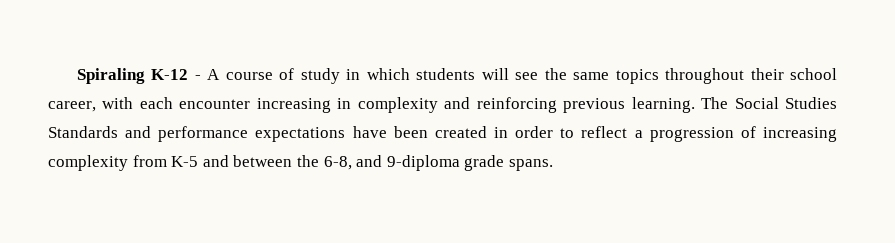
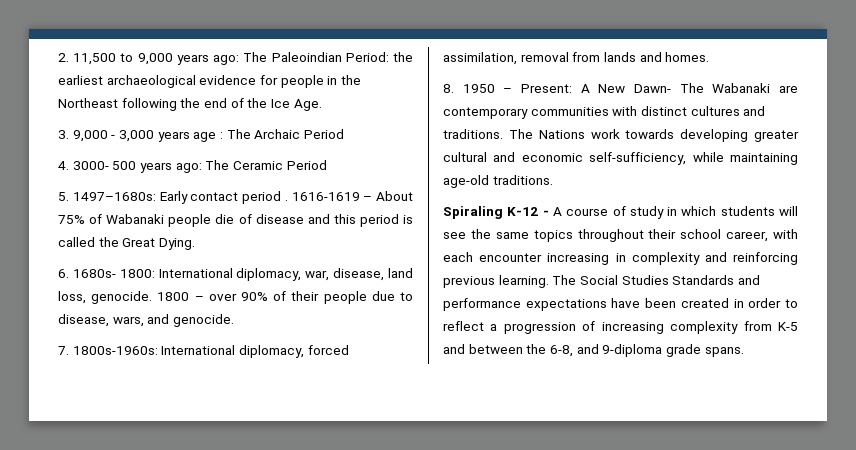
(76, 76) none -> [58,52,413,65] [58,75,361,88] [58,98,322,111] [58,129,344,142] [58,160,327,173] [58,191,413,204] [58,214,414,227] [58,237,195,250] [58,268,413,281] [58,291,413,304] [58,314,234,327] [58,345,349,358] [443,52,710,65] [443,83,798,93] [443,106,766,119] [443,129,799,142] [443,152,798,165] [443,175,553,188] 2. 11,500 to 9,000 years ago: The Paleoindian Period: the earliest archaeological evidence for people in the Northeast following the end of the Ice Age. // 3. 9,000 - 3,000 years age : The Archaic Period // 4. 3000- 500 years ago: The Ceramic Period // 5. 1497–1680s: Early contact period . 1616-1619 – About 75% of Wabanaki people die of disease and this period is called the Great Dying. // 6. 1680s- 1800: International diplomacy, war, disease, land loss, genocide. 1800 – over 90% of their people due to disease, wars, and genocide. // 7. 1800s-1960s: International diplomacy, forced assimilation, removal from lands and homes. // 8. 1950 – Present: A New Dawn- The Wabanaki are contemporary communities with distinct cultures and traditions. The Nations work towards developing greater cultural and economic self-sufficiency, while maintaining age-old traditions. //

